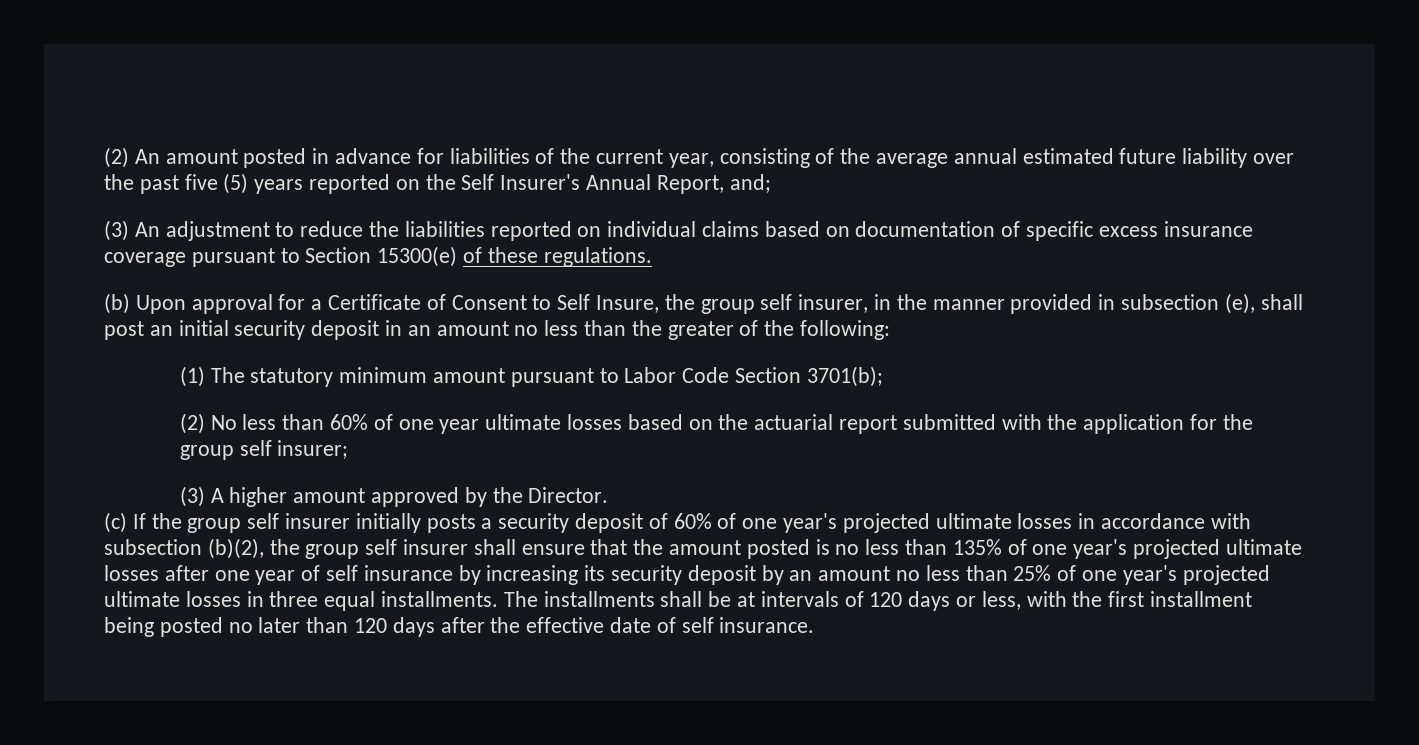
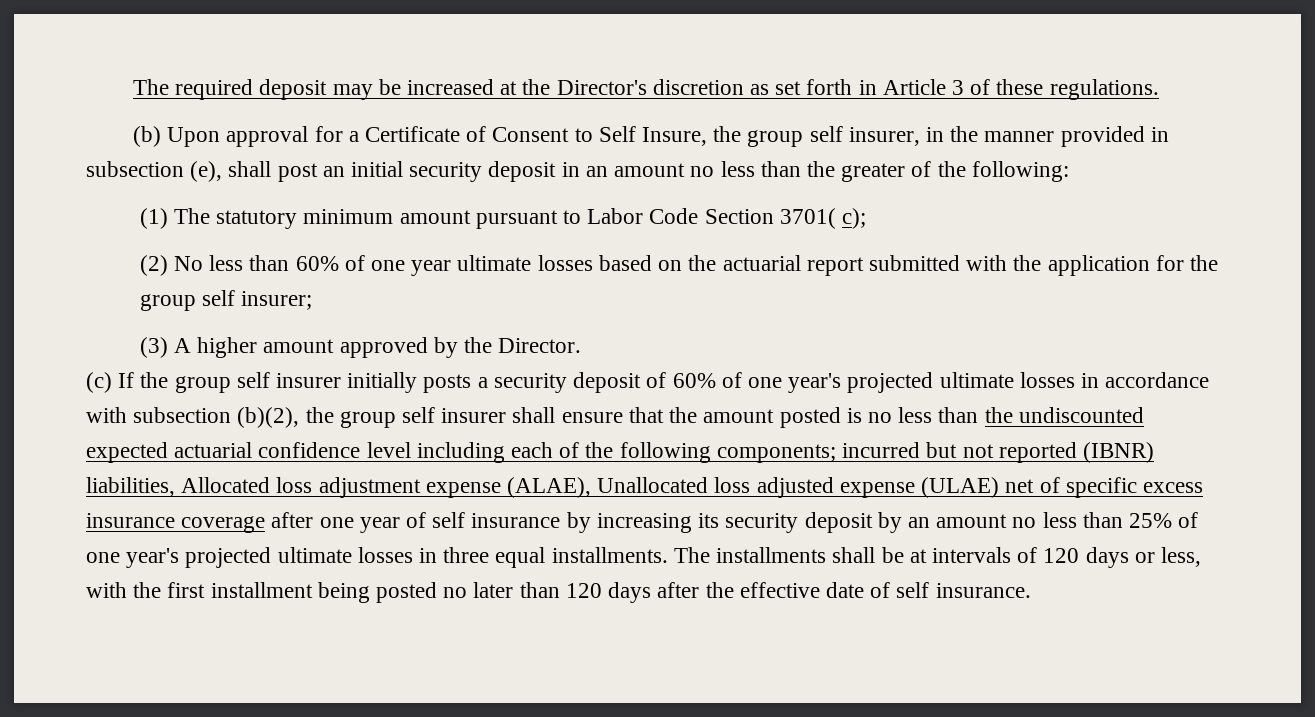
[104,147,1295,168] [104,173,771,194] [104,220,1253,241] [104,246,458,267] (2) An amount posted in advance for liabilities of the current year, consisting of the average annual estimated future liability over the past five (5) years reported on the Self Insurer's Annual Report, and; // (3) An adjustment to reduce the liabilities reported on individual claims based on documentation of specific excess insurance coverage pursuant to Section 15300(e) -> [132,79,965,100] The required deposit may be increased at the Director's discretion as set forth in Article 3
[806,366,883,387] 3701(b); -> [779,208,867,229] 3701( c);
[952,539,1302,559] [104,565,159,581] 135% of one year's projected ultimate losses -> [984,407,1144,423] [86,442,1154,463] [86,477,1203,498] [86,513,266,533] the undiscounted expected actuarial confidence level including each of the following components; incurred but not reported (IBNR) liabilities, Allocated loss adjustment expense (ALAE), Unallocated loss adjusted expense (ULAE) net of specific excess insurance coverage

